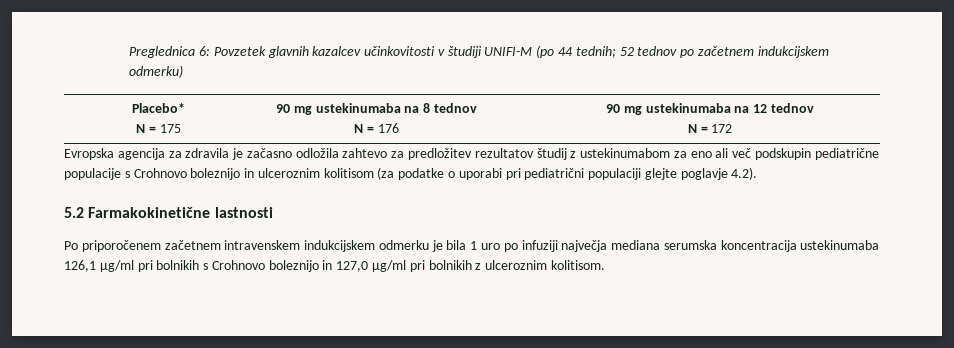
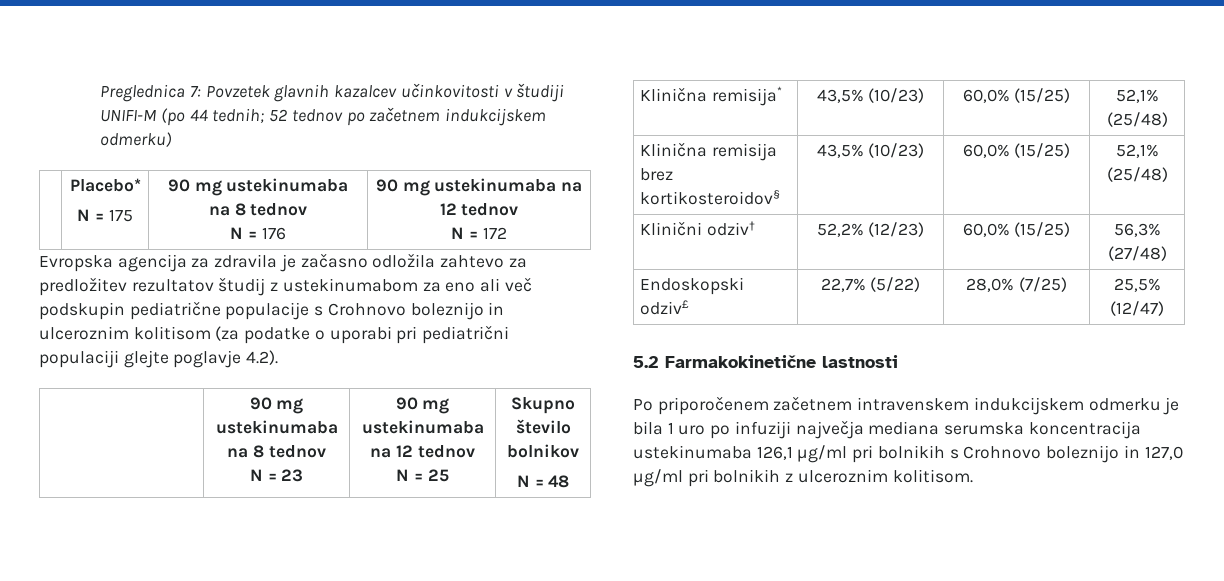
[198,46,210,56] 6: -> [190,86,202,97] 7:
(758, 173) none -> [249,397,304,414] [215,420,338,434] [227,445,326,458] [249,469,304,482] [395,397,450,414] [361,420,484,434] [370,445,475,458] [396,469,449,482] [511,397,575,414] [515,419,571,434] [507,444,579,458] [516,475,570,488] [640,86,782,106] [816,88,925,103] [962,88,1071,103] [1115,89,1159,103] [1106,112,1168,127] [640,142,777,161] [640,168,674,181] [640,190,781,205] [816,143,925,158] [962,143,1071,158] [1115,144,1159,158] [1106,167,1168,182] [640,221,755,236] [816,222,925,237] [962,222,1071,237] [1113,223,1161,237] [1107,246,1167,261] [640,277,745,295] [640,300,690,315] [820,277,921,292] [966,277,1067,292] [1113,278,1161,292] [1110,301,1164,316] // | 90 mg ustekinumaba na 8 tednov // N = 23 | 90 mg ustekinumaba na 12 tednov // N = 25 | Skupno število bolnikov // N = 48 // Klinična remisija* | 43,5% (10/23) | 60,0% (15/25) | 52,1% (25/48) // Klinična remisija brez kortikosteroidov§ | 43,5% (10/23) | 60,0% (15/25) | 52,1% (25/48) // Klinični odziv† | 52,2% (12/23) | 60,0% (15/25) | 56,3% (27/48) // Endoskopski odziv£ | 22,7% (5/22) | 28,0% (7/25) | 25,5% (12/47)

